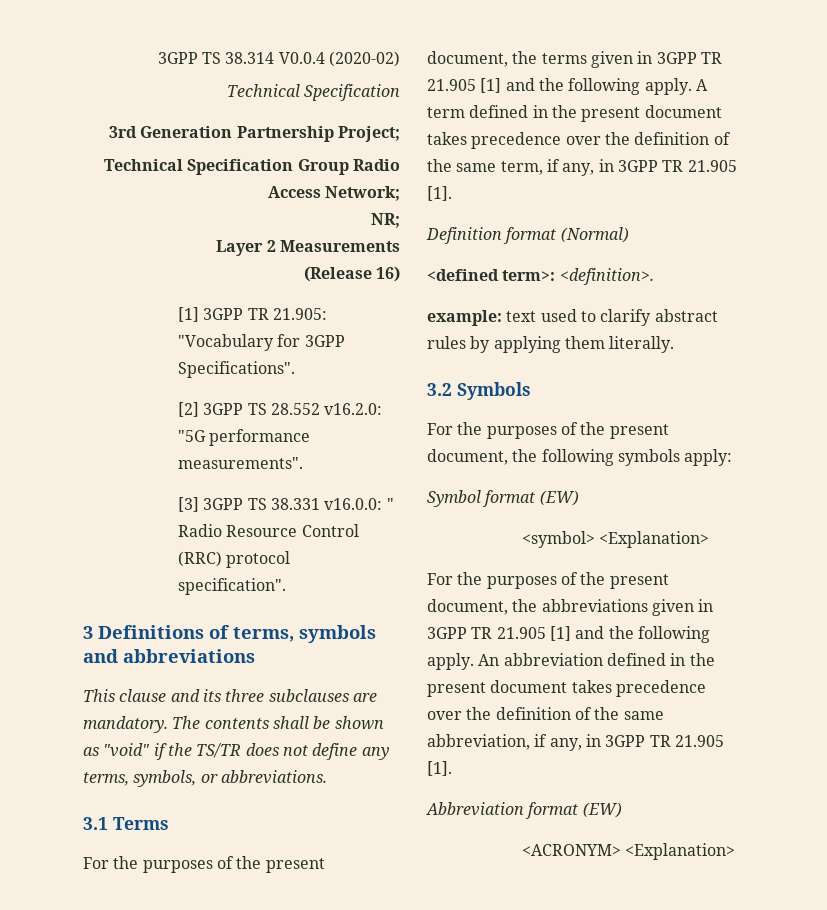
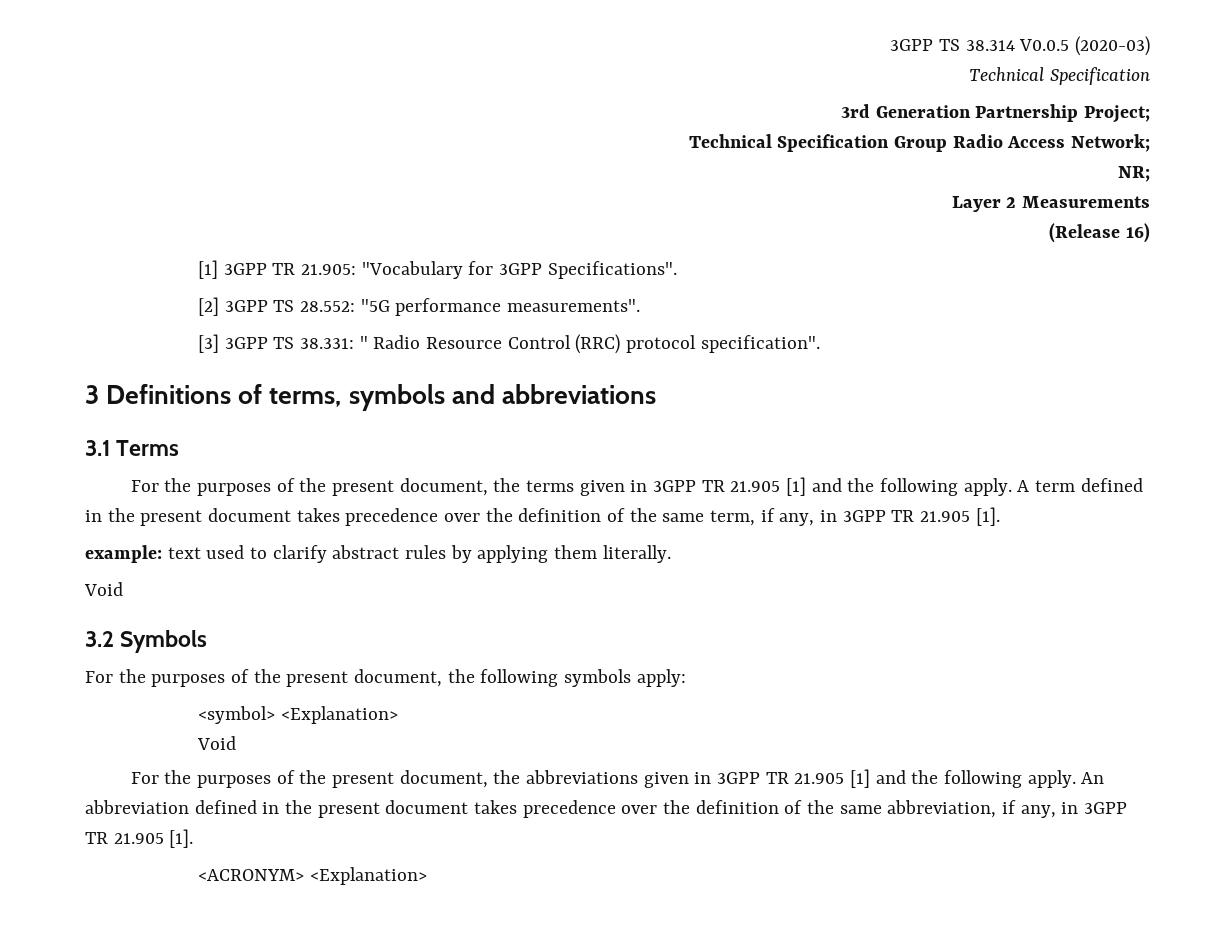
[278,51,400,67] V0.0.4 (2020-02) -> [1019,36,1150,56] V0.0.5 (2020-03)
[271,403,383,415] 28.552 v16.2.0: -> [300,301,356,312] 28.552:
[271,498,383,510] 38.331 v16.0.0: -> [300,338,355,349] 38.331:
[83,689,377,702] [83,716,384,733] [83,743,389,760] [83,770,327,787] // This clause and its three subclauses are mandatory. The contents shall be shown as "void" if the TS/TR does not define any terms, symbols, or abbreviations. -> (656, 394) none
[426,227,629,244] [427,268,654,285] // Definition format (Normal) // <defined term>: <definition>. -> (1000, 516) none
(675, 344) none -> [84,582,123,596] // Void
[427,490,579,507] // Symbol format (EW) -> (686, 678) none
(710, 539) none -> [197,736,237,750] // Void
[426,802,622,819] // Abbreviation format (EW) -> (194, 838) none

